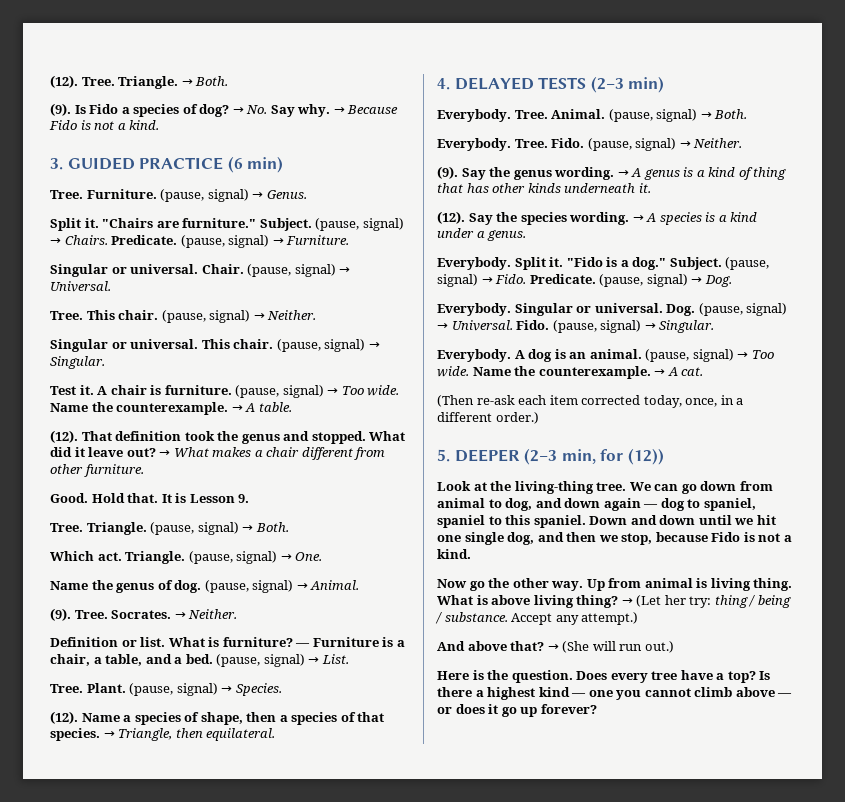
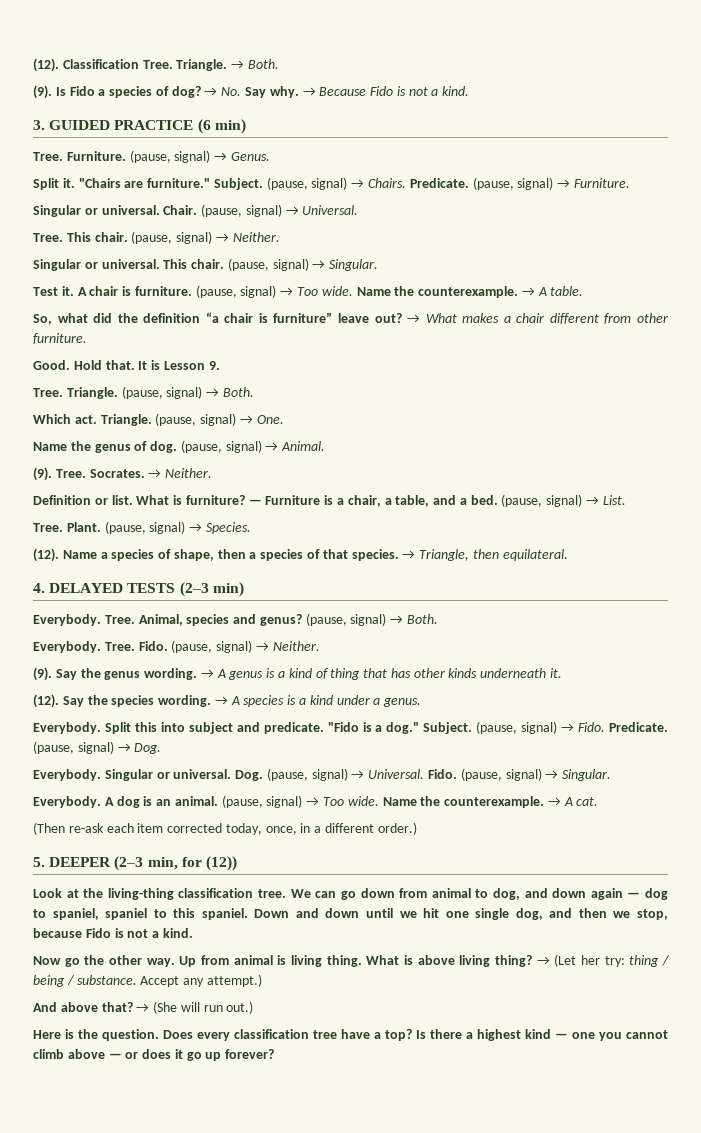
[50,75,78,88] (12). -> [33,58,139,72] (12). Classification
[50,430,406,444] [50,447,85,457] (12). That definition took the genus and stopped. What did it -> [33,312,333,325] So, what did the definition “a chair is furniture”
[551,109,606,119] Animal. -> [138,614,302,626] Animal, species and genus?
[549,257,564,267] it. -> [134,722,324,734] this into subject and predicate.
(594, 487) none -> [178,888,254,898] classification
(648, 678) none -> [234,1029,309,1039] classification

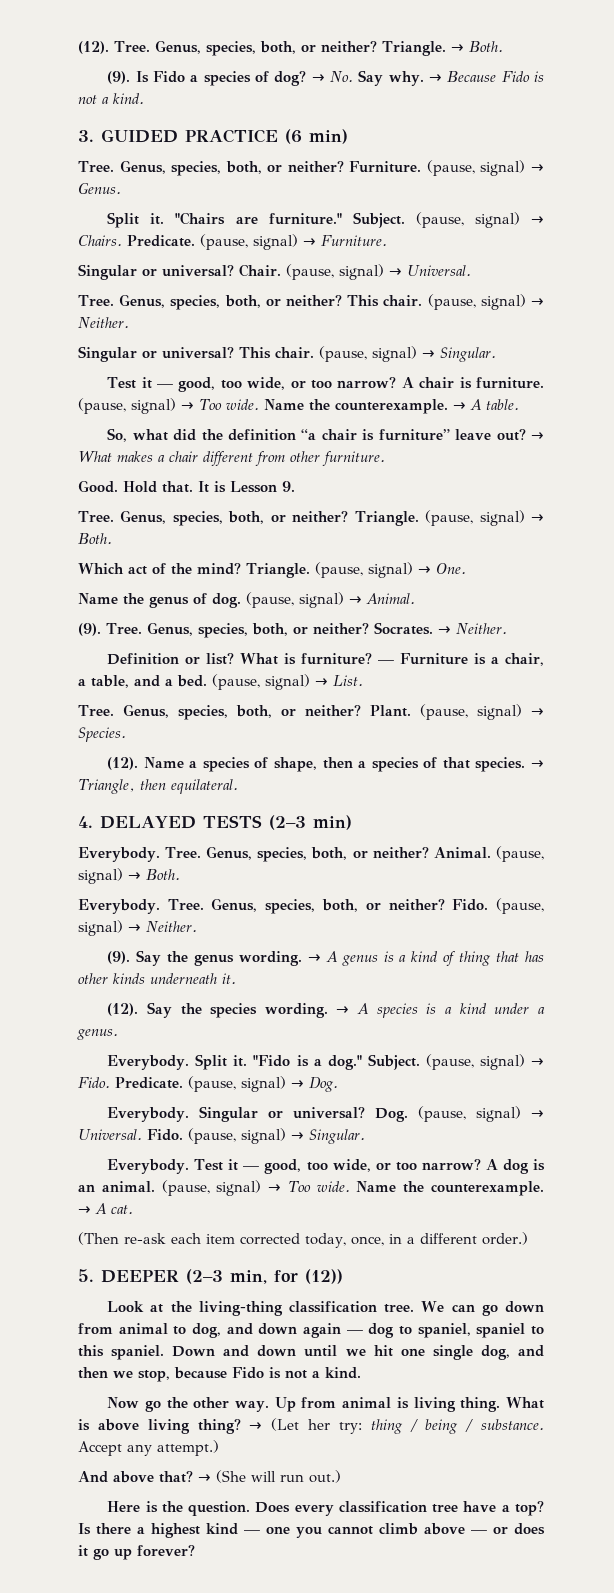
[33,58,173,72] (12). Classification Tree. -> [78,40,377,56] (12). Tree. Genus, species, both, or neither?
(63, 156) none -> [119,160,344,176] Genus, species, both, or neither?
[101,205,160,215] universal. -> [162,265,234,277] universal?
(63, 237) none -> [119,294,342,310] Genus, species, both, or neither?
[101,259,160,269] universal. -> [162,347,234,359] universal?
[61,286,74,296] it. -> [141,377,397,392] it — good, too wide, or too narrow?
(63, 392) none -> [120,510,349,526] Genus, species, both, or neither?
[74,415,97,424] act. -> [128,563,241,575] act of the mind?
(86, 473) none -> [146,622,369,638] Genus, species, both, or neither?
[111,495,133,505] list. -> [206,653,235,665] list?
(63, 527) none -> [122,704,361,720] Genus, species, both, or neither?
[138,614,302,626] Animal, species and genus? -> [206,846,491,862] Genus, species, both, or neither? Animal.
(135, 646) none -> [211,898,445,914] Genus, species, both, or neither?
[134,722,324,734] this into subject and predicate. -> [233,1055,248,1067] it.
[173,769,232,779] universal. -> [293,1107,366,1119] universal?
(101, 802) none -> [194,1159,481,1174] Test it — good, too wide, or too narrow?

